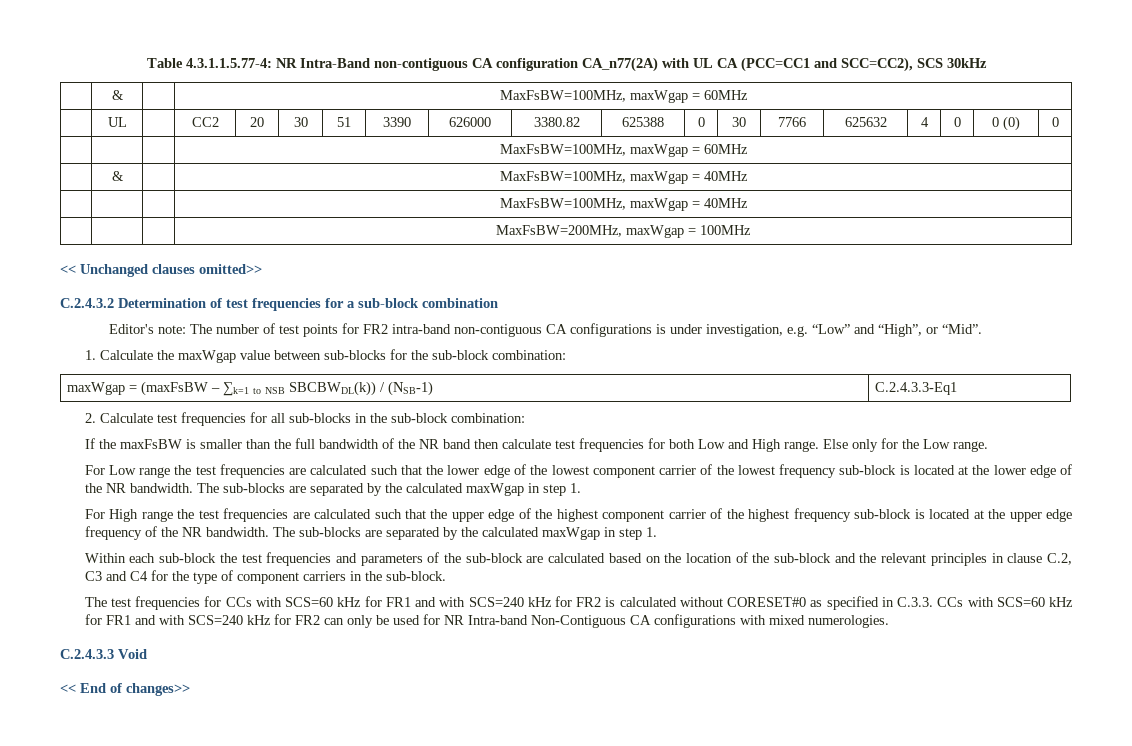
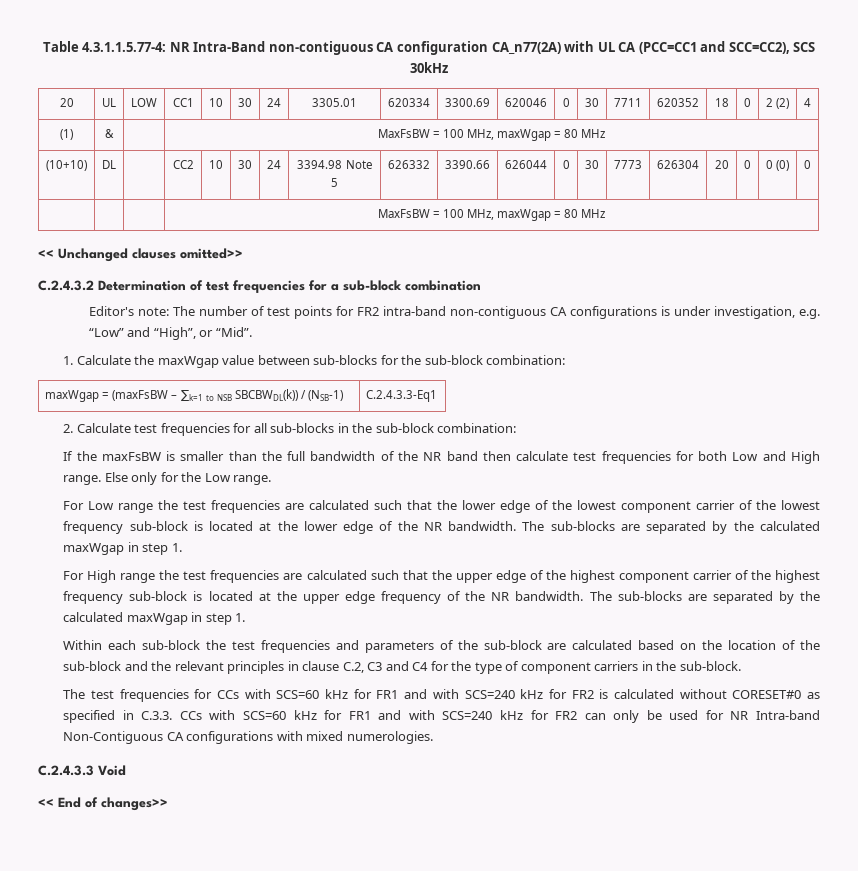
[111,90,124,100] [499,90,748,103] [107,117,127,127] [191,117,219,127] [250,117,264,127] [293,117,308,127] [337,117,351,127] [383,117,411,127] [449,117,491,127] [533,117,580,127] [622,117,664,127] [697,117,705,127] [732,117,746,127] [778,117,806,127] [844,117,887,127] [920,117,929,127] [953,117,961,127] [992,116,1020,131] [1051,117,1059,127] [499,144,748,157] [111,171,124,181] [499,171,748,184] [499,198,748,211] [496,225,752,238] | & | | MaxFsBW=100MHz, maxWgap = 60MHz // | UL | | CC2 | 20 | 30 | 51 | 3390 | 626000 | 3380.82 | 625388 | 0 | 30 | 7766 | 625632 | 4 | 0 | 0 (0) | 0 // | | | MaxFsBW=100MHz, maxWgap = 60MHz // | & | | MaxFsBW=100MHz, maxWgap = 40MHz // | | | MaxFsBW=100MHz, maxWgap = 40MHz // | | | MaxFsBW=200MHz, maxWgap = 100MHz -> [59,98,74,107] [102,98,116,107] [131,98,157,107] [172,98,194,107] [209,98,223,107] [238,98,252,107] [267,98,281,107] [312,98,357,107] [388,98,430,107] [445,98,490,107] [505,98,547,107] [562,98,570,107] [585,98,599,107] [614,98,642,107] [657,98,699,107] [714,98,729,107] [744,98,751,107] [765,98,790,109] [804,98,811,107] [60,129,73,140] [105,129,114,138] [377,129,606,141] [46,160,87,171] [102,160,116,169] [172,160,194,169] [209,160,223,169] [238,160,252,169] [267,160,281,169] [297,160,372,169] [331,178,338,187] [388,160,430,169] [445,160,490,169] [505,160,547,169] [562,160,570,169] [585,160,599,169] [614,160,642,169] [657,160,699,169] [714,160,729,169] [744,160,751,169] [765,160,790,171] [804,160,811,169] [377,209,606,221] 20 | UL | LOW | CC1 | 10 | 30 | 24 | 3305.01 | 620334 | 3300.69 | 620046 | 0 | 30 | 7711 | 620352 | 18 | 0 | 2 (2) | 4 // (1) | & | | MaxFsBW = 100 MHz, maxWgap = 80 MHz // (10+10) | DL | | CC2 | 10 | 30 | 24 | 3394.98 Note 5 | 626332 | 3390.66 | 626044 | 0 | 30 | 7773 | 626304 | 20 | 0 | 0 (0) | 0 // | | | MaxFsBW = 100 MHz, maxWgap = 80 MHz

